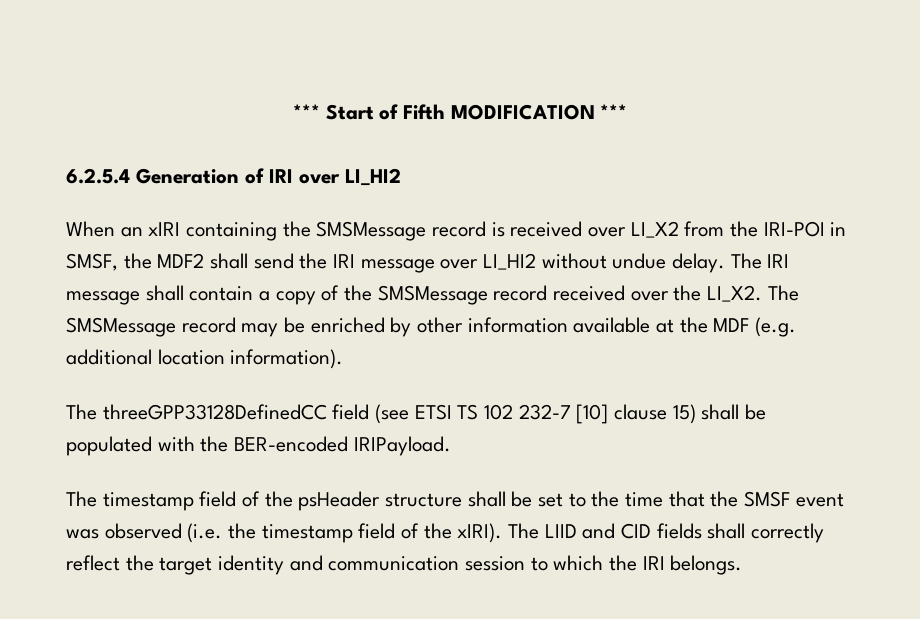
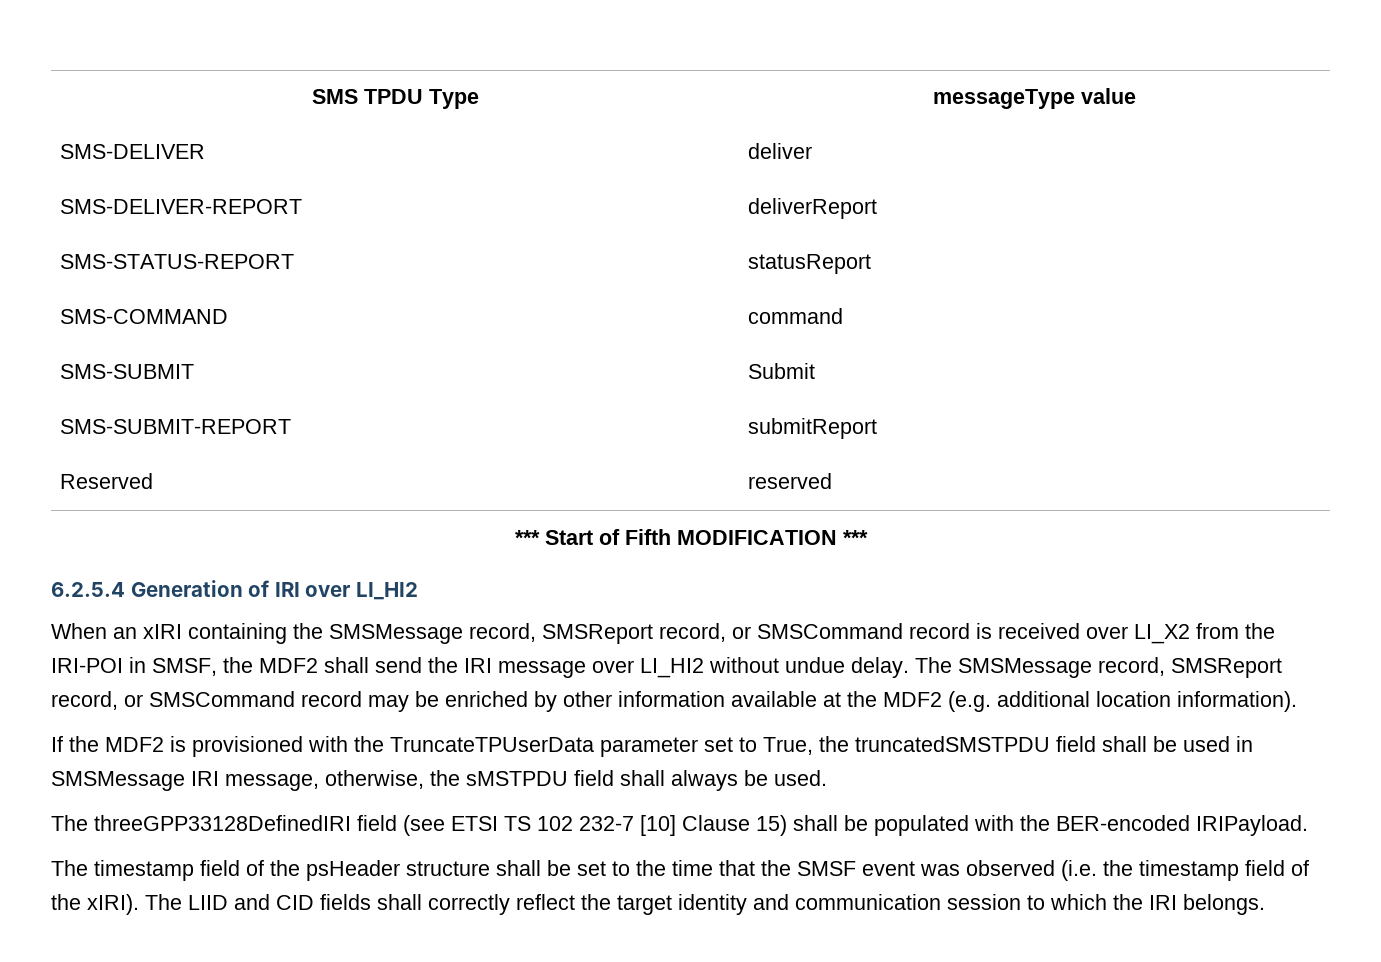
(292, 111) none -> [312,89,479,109] [933,88,1136,109] [60,144,206,159] [748,143,813,159] [60,199,303,214] [748,198,878,219] [60,254,295,269] [748,254,872,274] [60,309,229,324] [748,308,844,324] [60,364,195,379] [748,363,816,379] [60,419,292,434] [748,418,878,439] [60,473,154,489] [748,473,833,489] SMS TPDU Type | messageType value // SMS-DELIVER | deliver // SMS-DELIVER-REPORT | deliverReport // SMS-STATUS-REPORT | statusReport // SMS-COMMAND | command // SMS-SUBMIT | Submit // SMS-SUBMIT-REPORT | submitReport // Reserved | reserved //
(427, 231) none -> [469,623,903,644] record, SMSReport record, or SMSCommand
[767,254,790,268] [66,285,799,305] [66,317,176,337] IRI message shall contain a copy of the SMSMessage record received over the LI_X2. The SMSMessage -> [958,657,1282,678] [51,691,295,710] SMSMessage record, SMSReport record, or SMSCommand
[713,318,750,332] MDF -> [883,692,942,707] MDF2
[66,404,327,420] // The threeGPP33128DefinedCC -> [51,736,1253,757] [51,770,827,791] [51,815,351,831] // If the MDF2 is provisioned with the TruncateTPUserData parameter set to True, the truncatedSMSTPDU field shall be used in SMSMessage IRI message, otherwise, the sMSTPDU field shall always be used. // The threeGPP33128DefinedIRI
[614,404,668,420] clause -> [682,815,750,831] Clause

